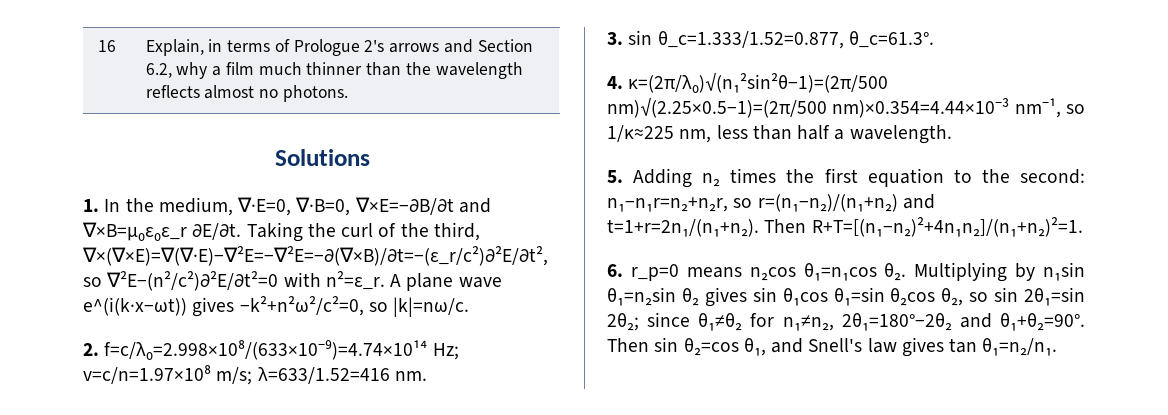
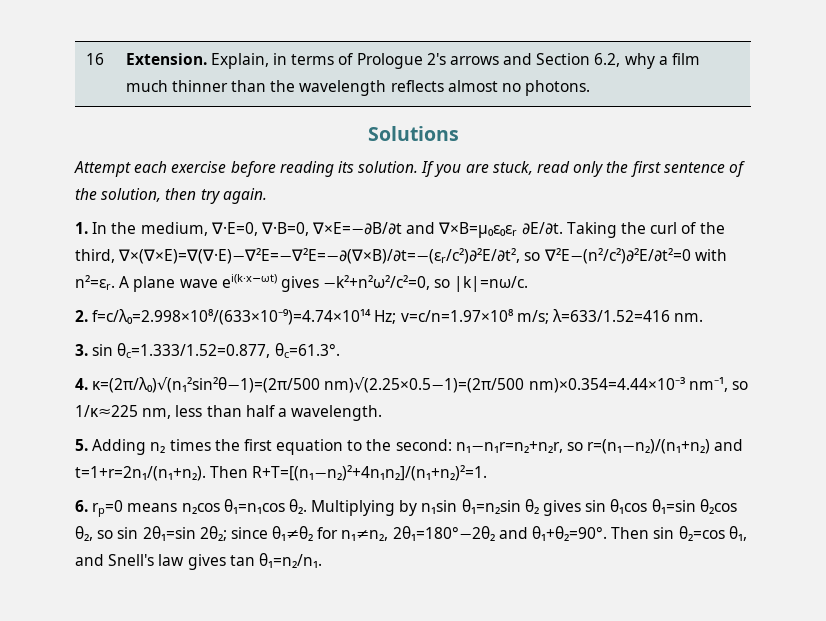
(116, 46) none -> [125,53,207,65] Extension.
(370, 157) none -> [74,161,745,177] [75,188,267,204] // Attempt each exercise before reading its solution. If you are stuck, read only the first sentence of the solution, then try again.
[82,222,187,241] ∇×B=μ₀ε₀ε_r -> [438,222,518,238] ∇×B=μ₀ε₀εr
[82,246,548,266] ∇×(∇×E)=∇(∇·E)−∇²E=−∇²E=−∂(∇×B)/∂t=−(ε_r/c²)∂²E/∂t², -> [118,248,521,264] ∇×(∇×E)=∇(∇·E)−∇²E=−∇²E=−∂(∇×B)/∂t=−(εr/c²)∂²E/∂t²,
[325,271,385,290] n²=ε_r. -> [75,275,115,290] n²=εr.
[83,297,187,316] e^(i(k·x−ωt)) -> [221,274,277,288] ei(k·x−ωt)
[657,31,934,49] θ_c=1.333/1.52=0.877, θ_c=61.3°. -> [117,343,340,358] θc=1.333/1.52=0.877, θc=61.3°.
[630,264,679,281] r_p=0 -> [92,500,124,517] rp=0

